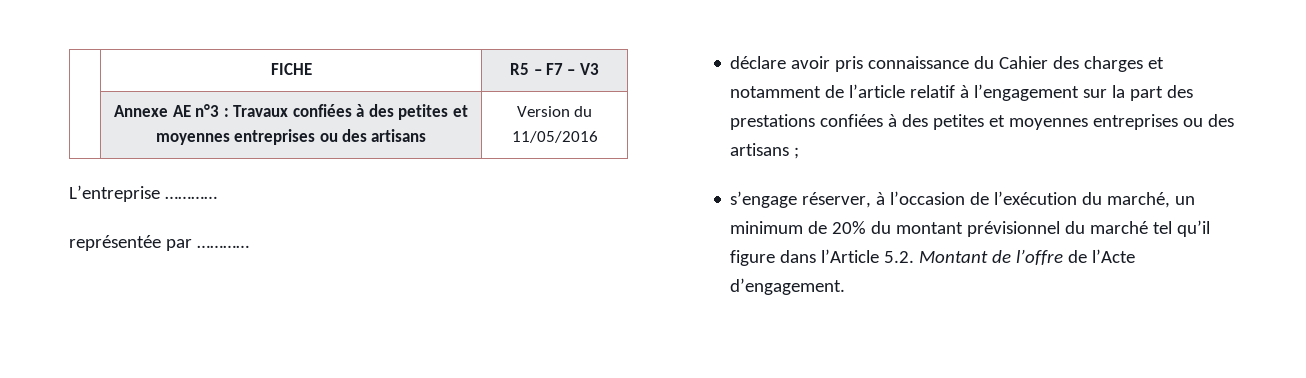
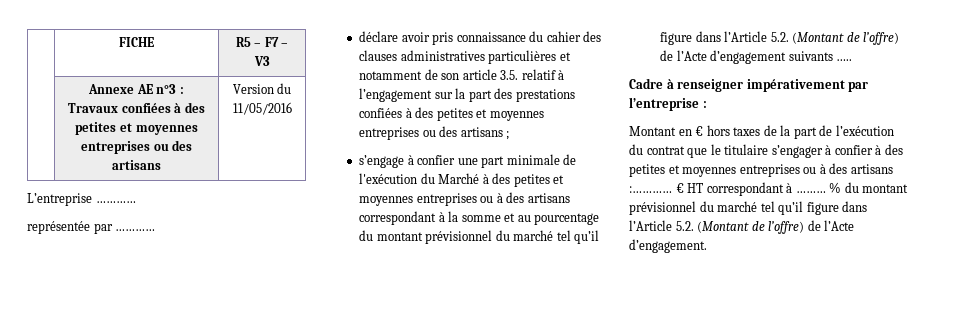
[999,56,1165,72] [730,84,906,98] Cahier des charges et notamment de l’article -> [546,31,602,42] [359,50,571,64] [359,69,519,80] cahier des clauses administratives particulières et notamment de son article 3.5.
[802,191,1196,208] [730,221,867,234] réserver, à l’occasion de l’exécution du marché, un minimum de 20% -> [407,154,577,168] [359,173,565,187] [359,192,570,206] [359,211,600,225] à confier une part minimale de l'exécution du Marché à des petites et moyennes entreprises ou à des artisans correspondant à la somme et au pourcentage
[919,249,1064,265] Montant de l’offre -> [792,32,900,45] [660,50,853,64] [629,78,869,92] [629,97,707,111] [629,125,894,139] [629,144,903,158] [629,163,893,177] [629,182,909,196] [629,201,868,215] [629,220,805,234] (Montant de l’offre) de l’Acte d’engagement suivants ….. // Cadre à renseigner impérativement par l’entreprise : // Montant en € hors taxes de la part de l’exécution du contrat que le titulaire s’engager à confier à des petites et moyennes entreprises ou à des artisans :………… € HT correspondant à ……… % du montant prévisionnel du marché tel qu’il figure dans l’Article 5.2. (Montant de l’offre)

